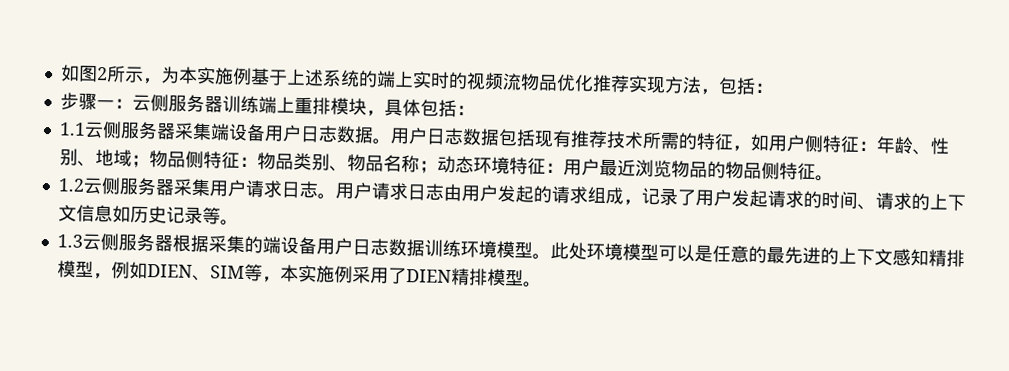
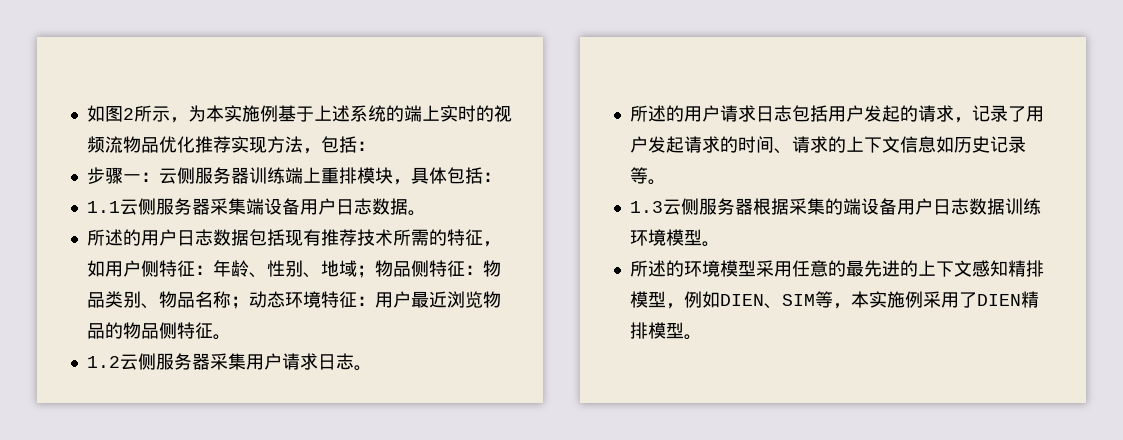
(391, 141) none -> [86,229,141,246] // 所述的
[334,182,463,202] 用户请求日志由 -> [629,105,828,122] // 所述的用户请求日志包括
[586,186,624,205] 组成 -> (954, 113) none
[549,241,713,263] 此处环境模型可以是 -> [629,260,792,277] // 所述的环境模型采用

